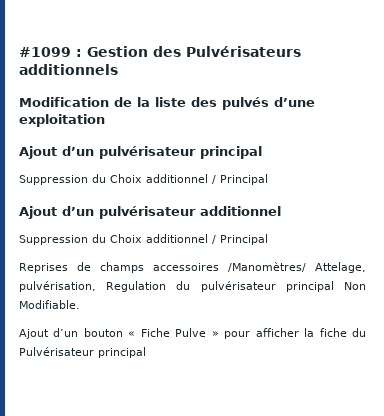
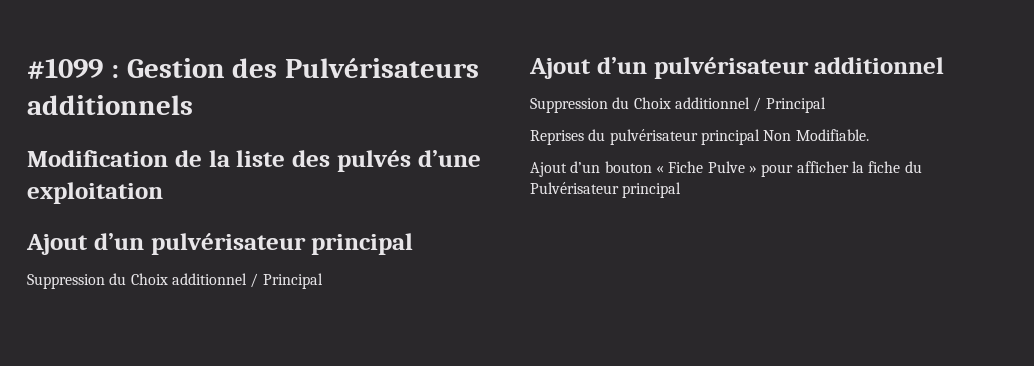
[77,262,366,273] [19,281,167,292] de champs accessoires /Manomètres/ Attelage, pulvérisation, Regulation -> (584, 137) none

